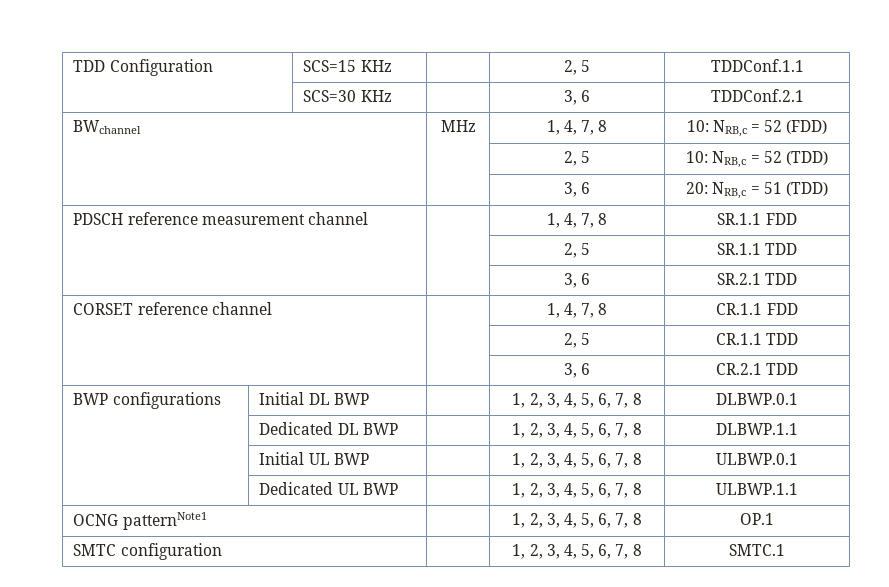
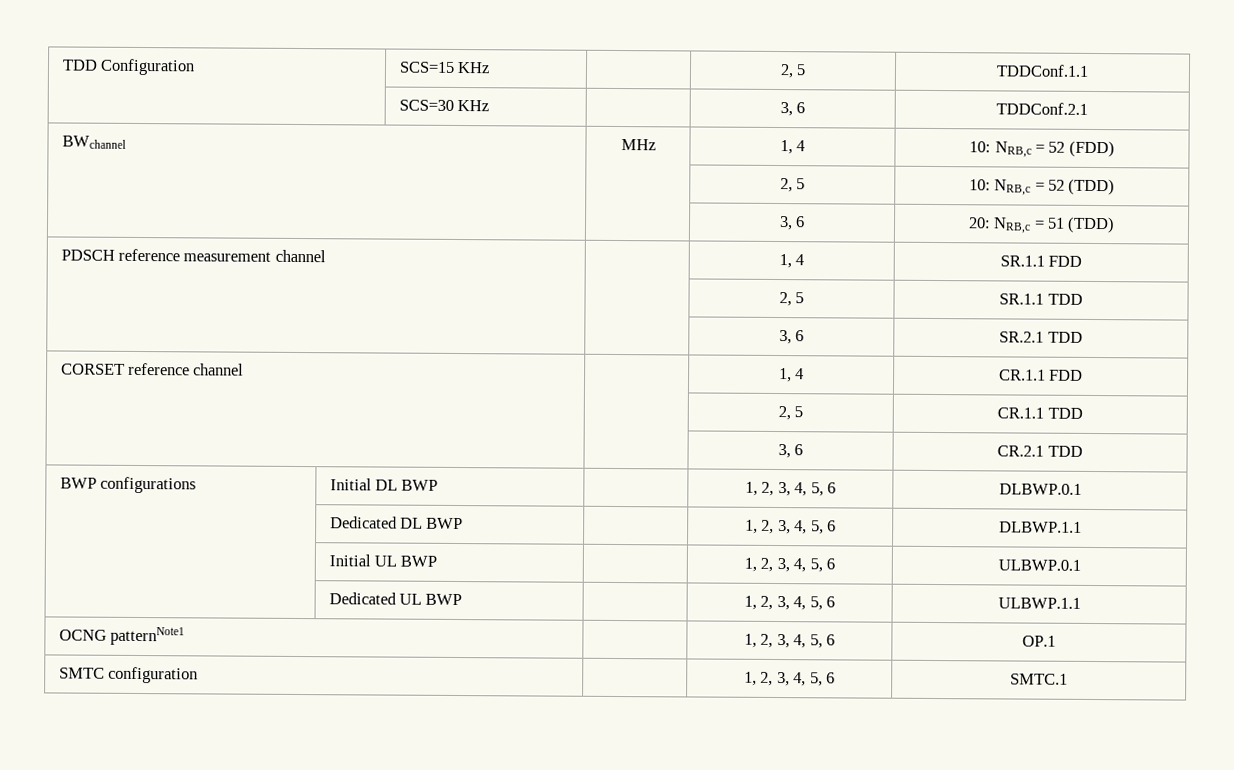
[563,120,608,135] 4, 7, 8 -> [796,140,806,152] 4
[563,213,608,228] 4, 7, 8 -> [795,254,805,266] 4
[563,303,608,318] 4, 7, 8 -> [795,368,805,380] 4
[598,393,642,408] 6, 7, 8 -> [827,482,837,494] 6
[598,423,642,438] 6, 7, 8 -> [827,520,837,532] 6
[598,453,642,468] 6, 7, 8 -> [826,558,836,570] 6
[598,483,642,498] 6, 7, 8 -> [826,596,836,608] 6
[598,513,642,528] 6, 7, 8 -> [826,634,836,646] 6
[598,544,642,559] 6, 7, 8 -> [826,672,836,684] 6

